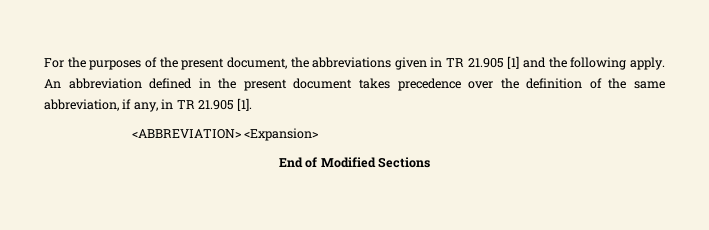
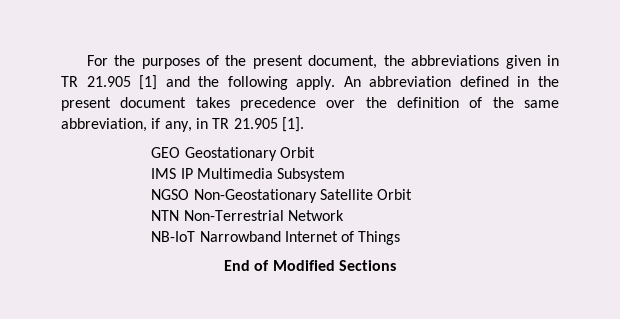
[131,128,319,141] <ABBREVIATION> <Expansion> -> [151,147,315,161] [151,168,346,182] [151,189,413,203] [151,210,344,221] [151,231,401,245] GEO Geostationary Orbit // IMS IP Multimedia Subsystem // NGSO Non-Geostationary Satellite Orbit // NTN Non-Terrestrial Network // NB-IoT Narrowband Internet of Things

